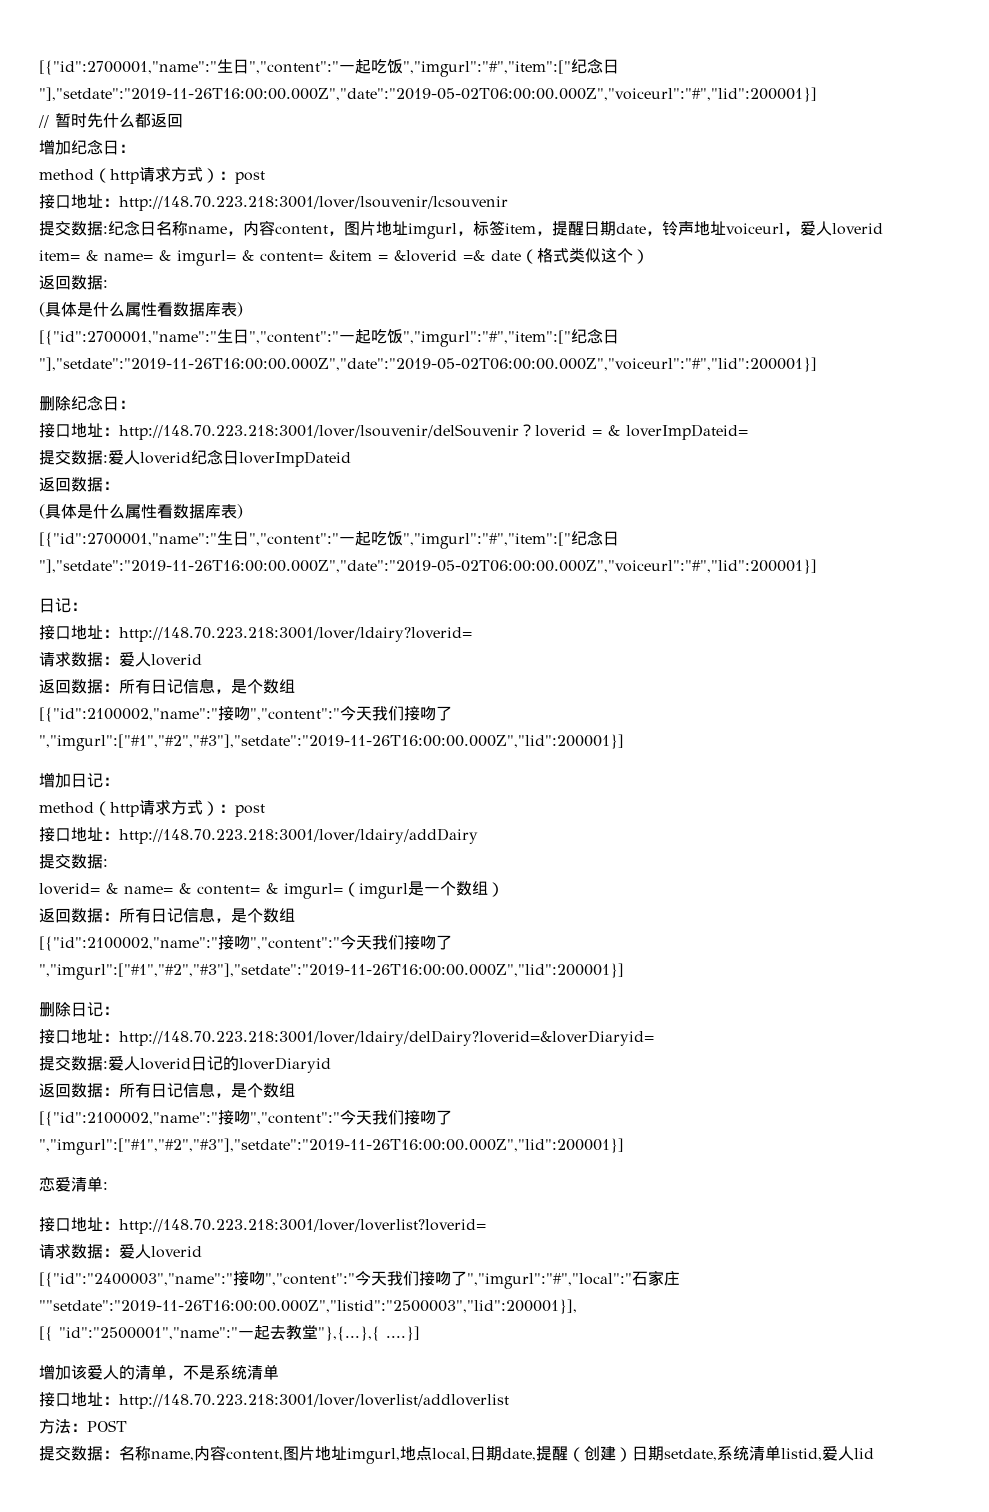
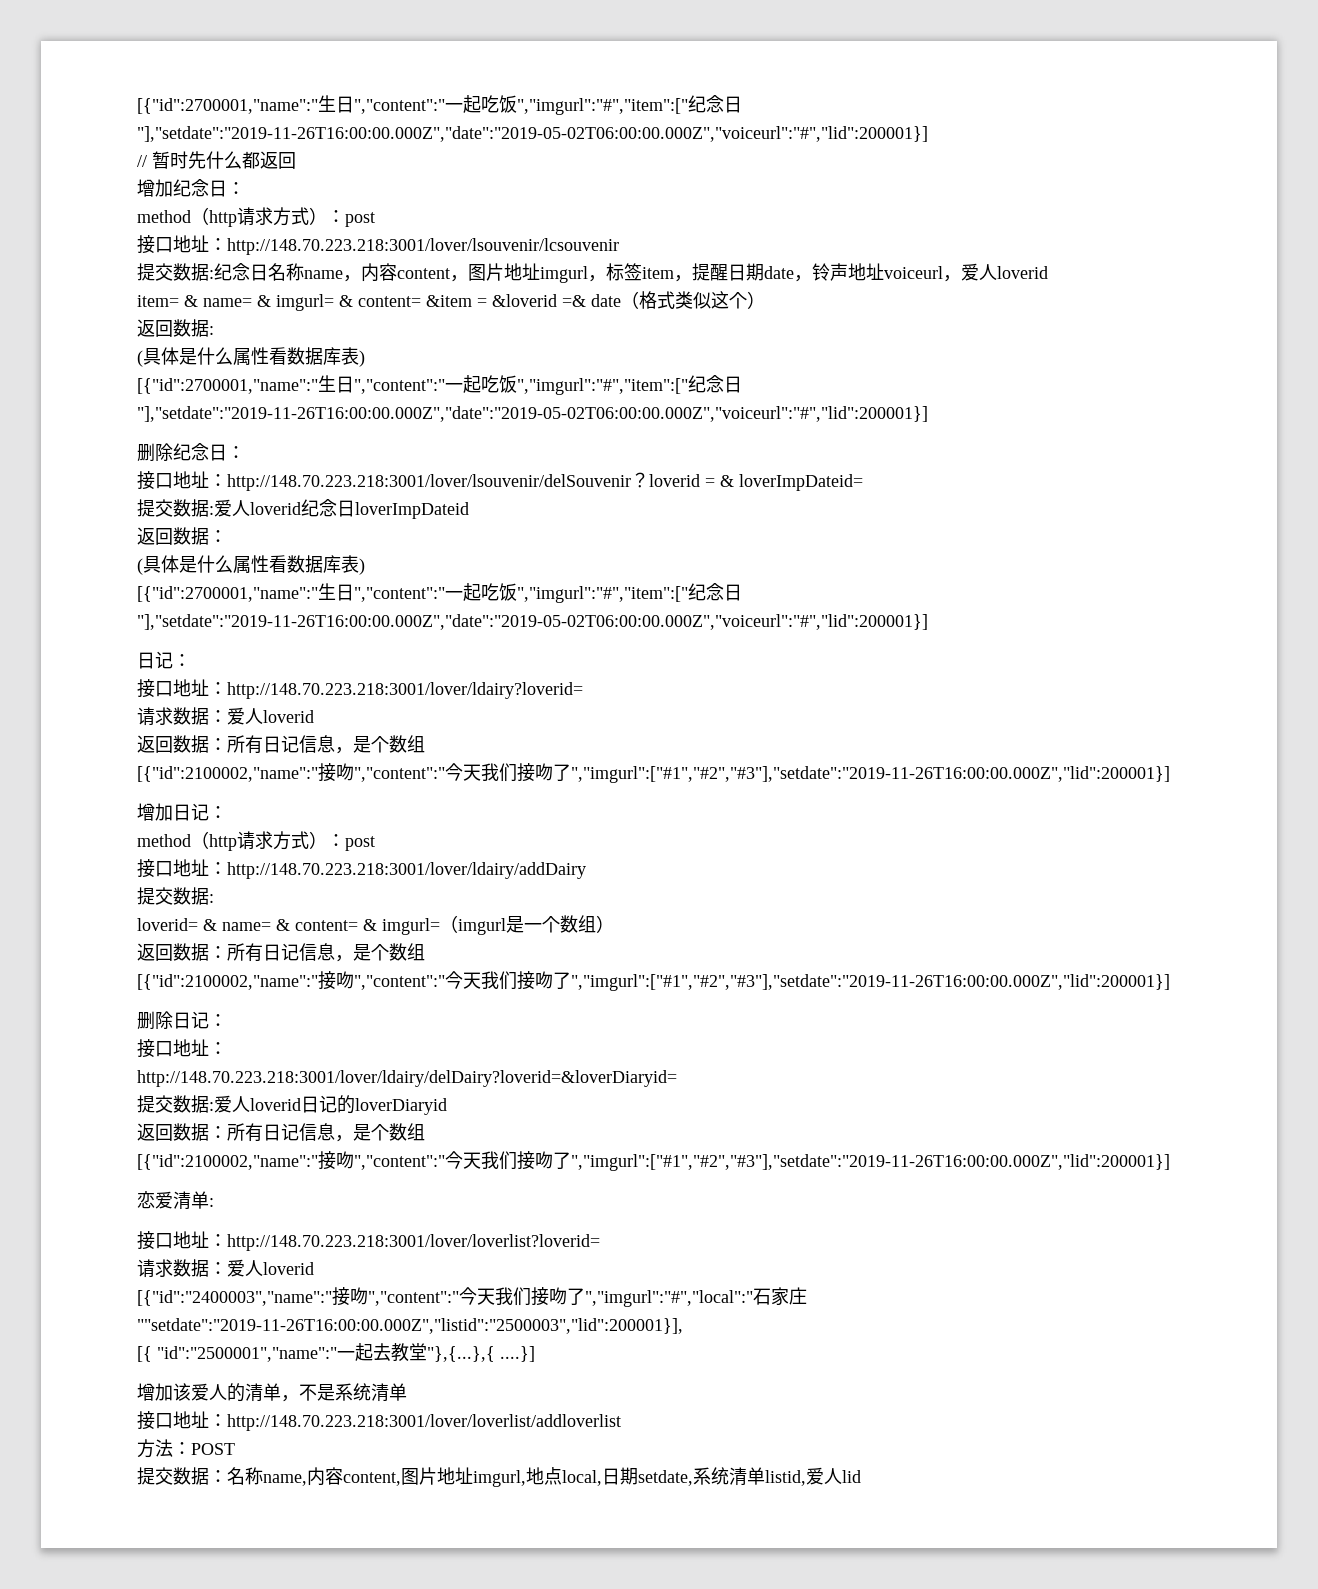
(119, 1037) none -> (227, 1048) //
[502,1446,664,1462] date,提醒（创建）日期 -> (638, 1476) none

